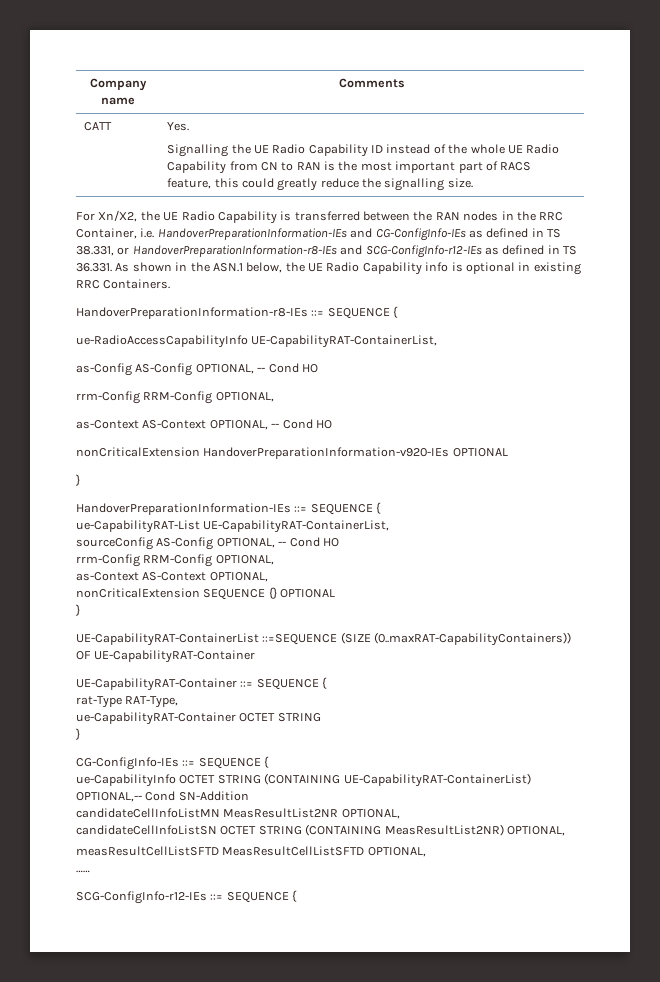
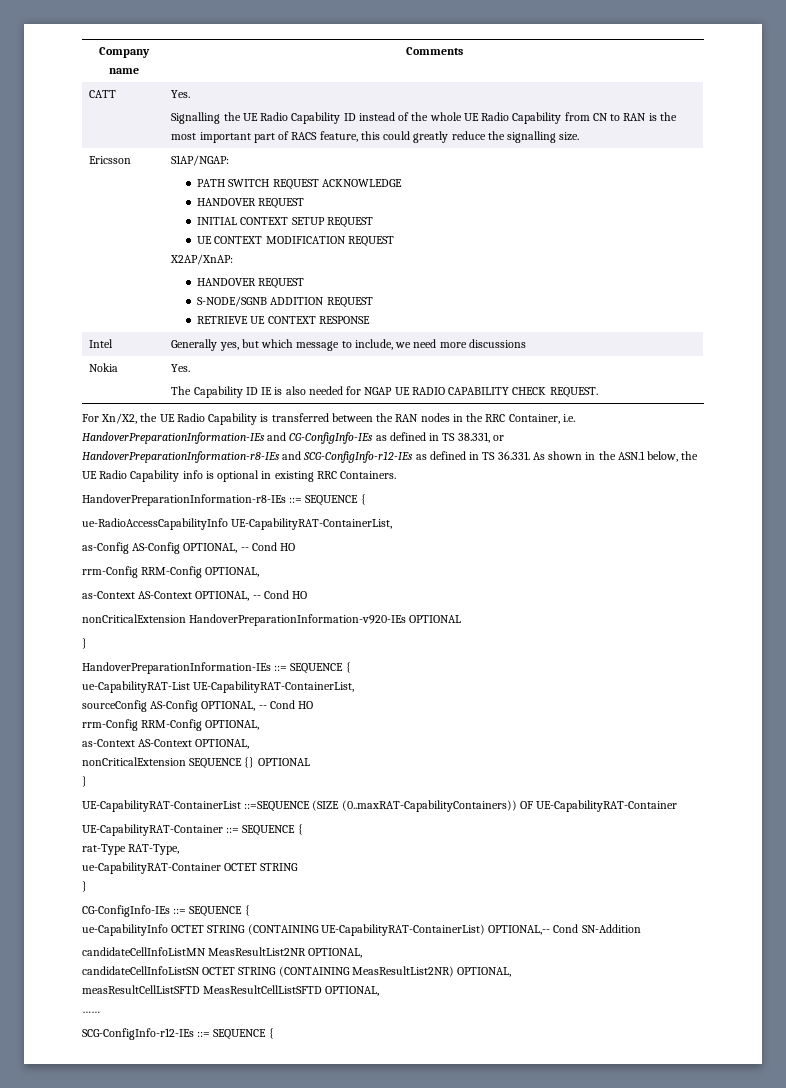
(473, 183) none -> [89,156,132,164] [171,155,230,166] [197,179,402,190] [197,198,305,209] [197,217,373,228] [197,236,394,247] [170,254,234,265] [197,278,305,289] [197,296,373,308] [197,316,370,324] [89,339,114,348] [171,339,526,351] [89,363,119,372] [171,364,191,372] [171,386,598,398] // Ericsson | S1AP/NGAP: // PATH SWITCH REQUEST ACKNOWLEDGE // HANDOVER REQUEST // INITIAL CONTEXT SETUP REQUEST // UE CONTEXT MODIFICATION REQUEST // X2AP/XnAP: // HANDOVER REQUEST // S-NODE/SGNB ADDITION REQUEST // RETRIEVE UE CONTEXT RESPONSE // Intel | Generally yes, but which message to include, we need more discussions // Nokia | Yes. // The Capability ID IE is also needed for NGAP UE RADIO CAPABILITY CHECK REQUEST.

